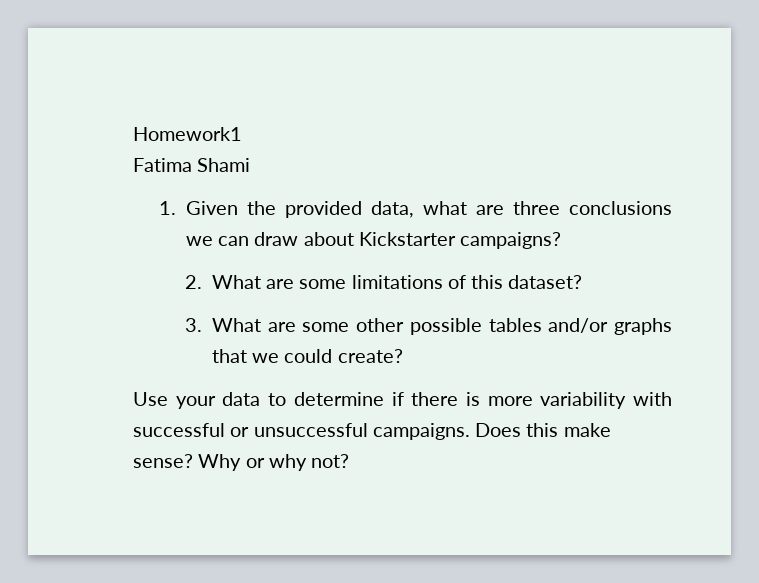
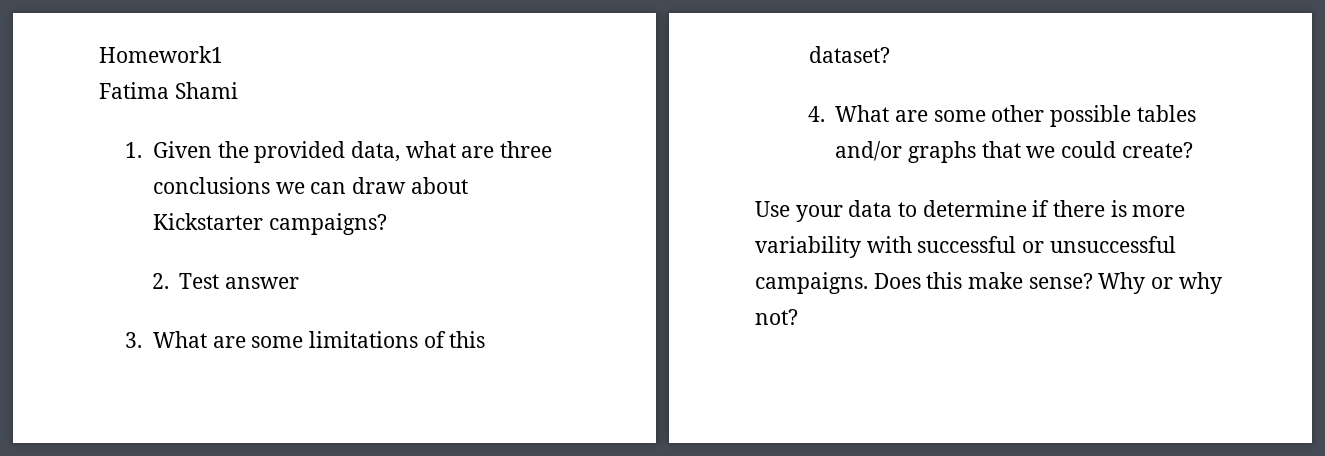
(203, 282) none -> [179,273,299,289] [125,332,143,348] Test answer // 3.
[185,318,203,332] 3. -> [807,106,825,122] 4.

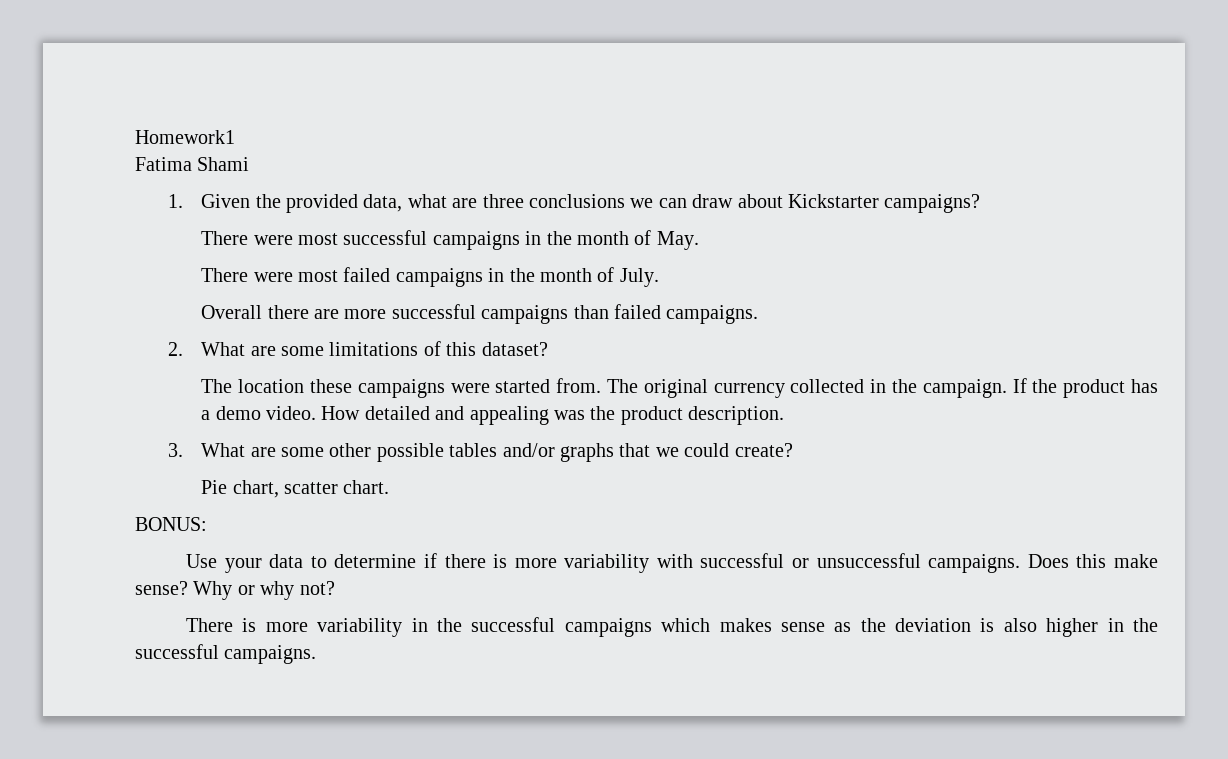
[151,273,299,289] [125,332,143,348] 2. Test answer // 3. -> [201,230,699,250] [201,267,659,287] [201,304,759,324] [168,342,184,356] There were most successful campaigns in the month of May. // There were most failed campaigns in the month of July. // Overall there are more successful campaigns than failed campaigns. // 2.
[807,106,825,122] 4. -> [201,378,1158,398] [201,406,785,425] [168,443,184,457] The location these campaigns were started from. The original currency collected in the campaign. If the product has a demo video. How detailed and appealing was the product description. // 3.
(1193, 150) none -> [201,480,390,498] [135,517,207,531] // Pie chart, scatter chart. // BONUS:
(798, 317) none -> [186,617,1159,637] [135,644,317,664] // There is more variability in the successful campaigns which makes sense as the deviation is also higher in the successful campaigns.

